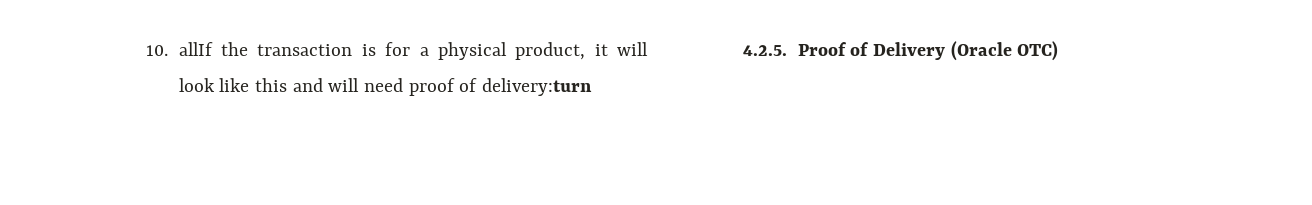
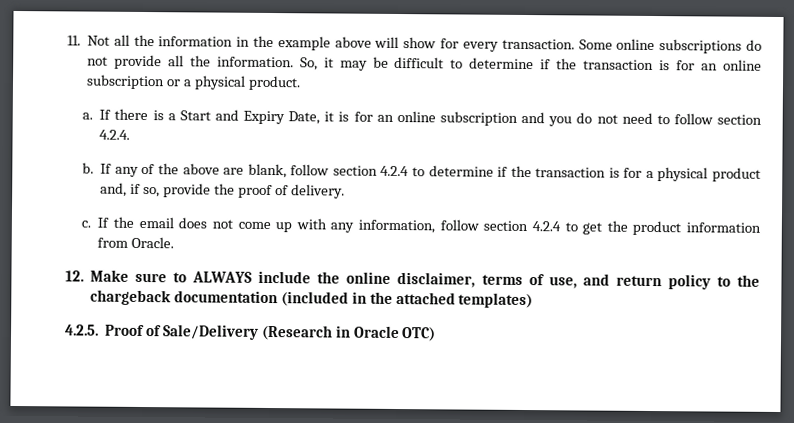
[146,42,213,56] 10. allIf -> [66,34,762,54] [86,54,762,71] [85,74,301,91] [82,108,762,127] [99,129,131,140] [82,162,509,179] 11. Not all the information in the example above will show for every transaction. Some online subscriptions do not provide all the information. So, it may be difficult to determine if the transaction is for an online subscription or a physical product. // a. If there is a Start and Expiry Date, it is for an online subscription and you do not need to follow section 4.2.4. // b. If any of the above are blank, follow section 4.2.4 to determine if
[515,42,648,60] [178,78,593,96] product, it will look like this and will need proof of delivery:turn -> [711,167,761,182] [100,182,345,199] [81,216,762,236] [97,236,175,249] [64,269,760,290] [89,289,534,309] product and, if so, provide the proof of delivery. // c. If the email does not come up with any information, follow section 4.2.4 to get the product information from Oracle. // 12. Make sure to ALWAYS include the online disclaimer, terms of use, and return policy to the chargeback documentation (included in the attached templates)
[872,41,1012,61] Delivery (Oracle -> [161,324,400,341] Sale/Delivery (Research in Oracle

